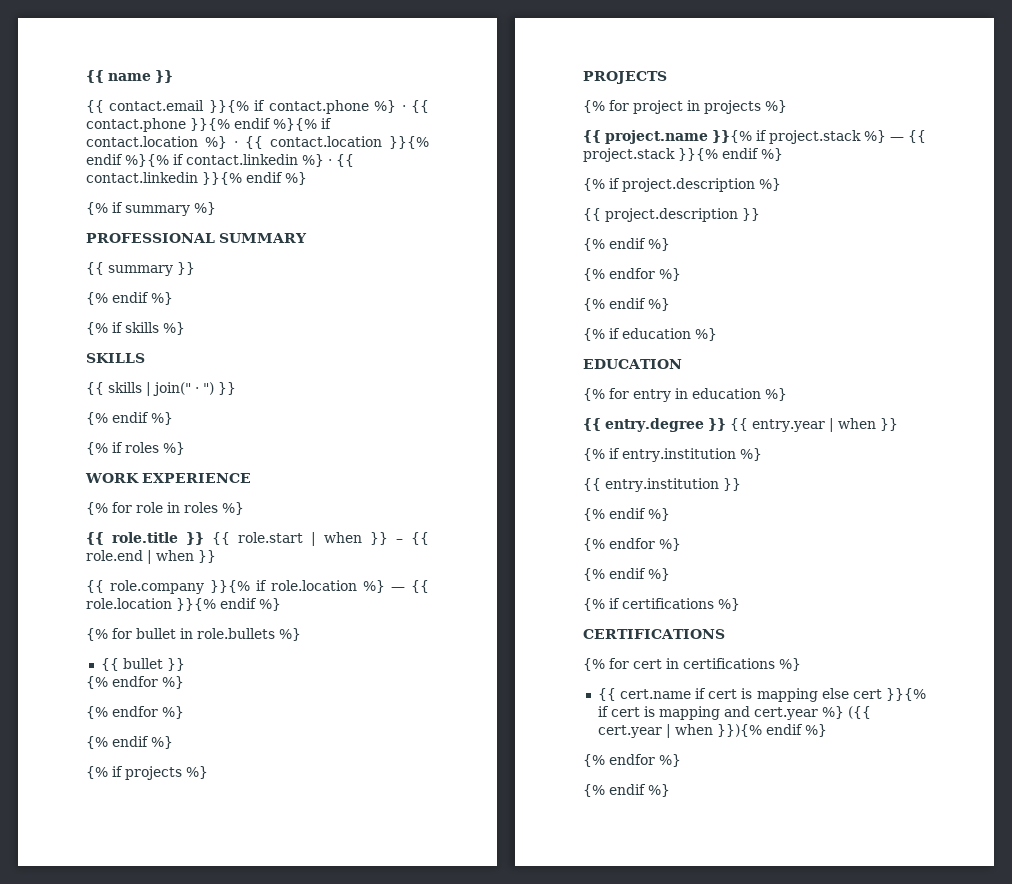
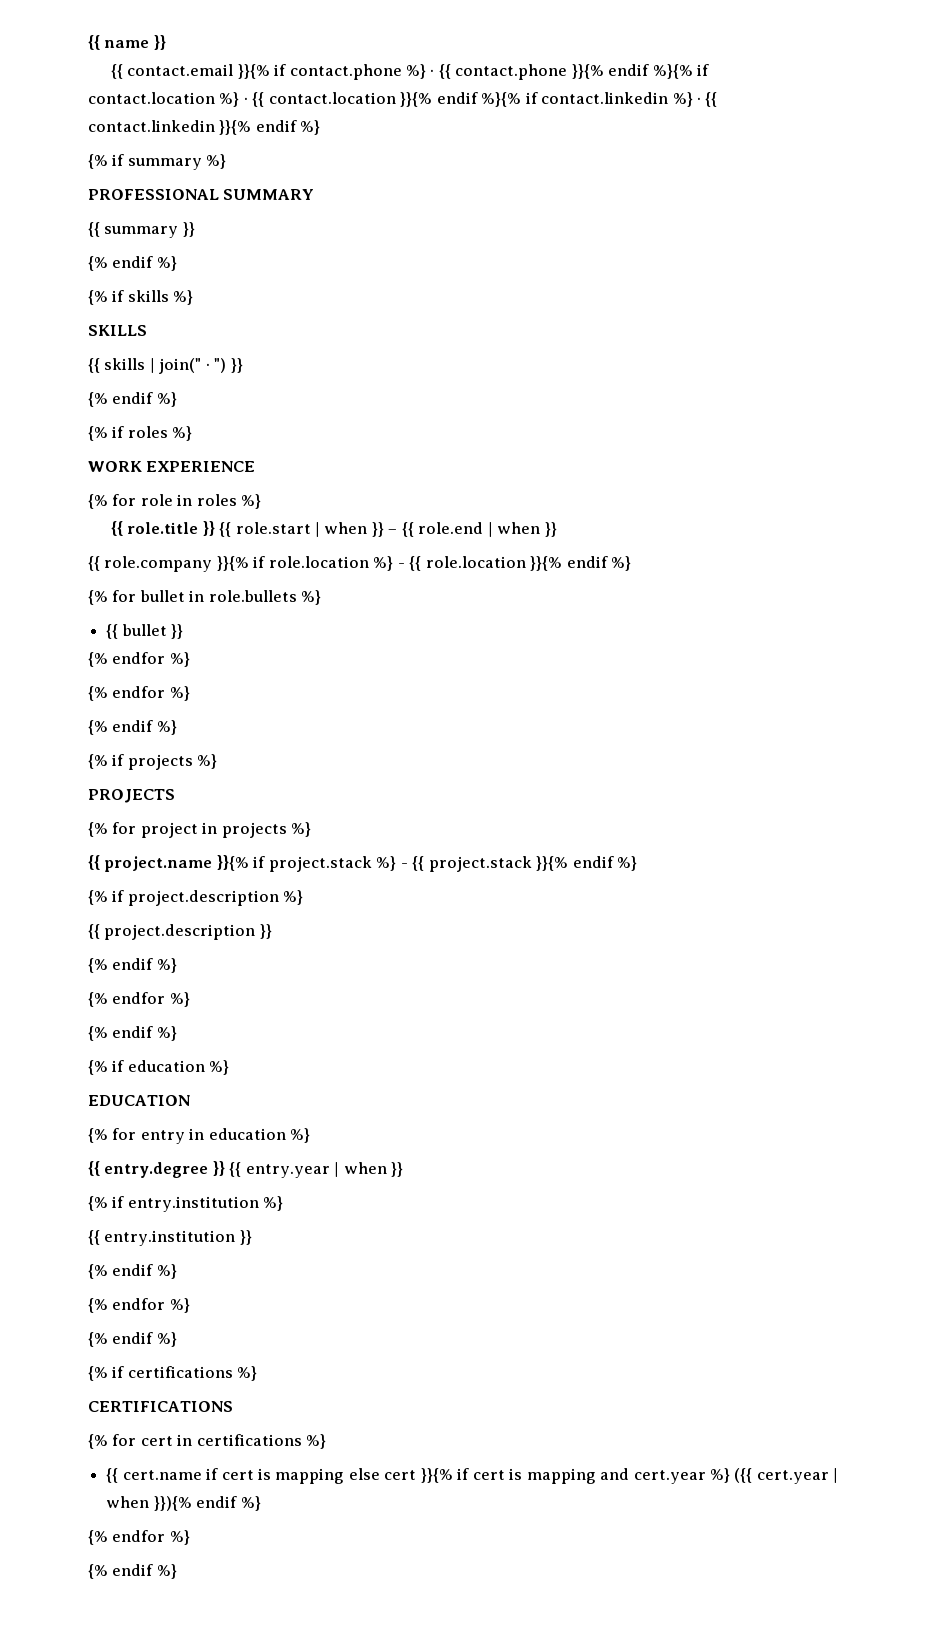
[391,587,405,591] — -> [397,563,405,568] -
[890,137,904,141] — -> [400,863,408,868] -

